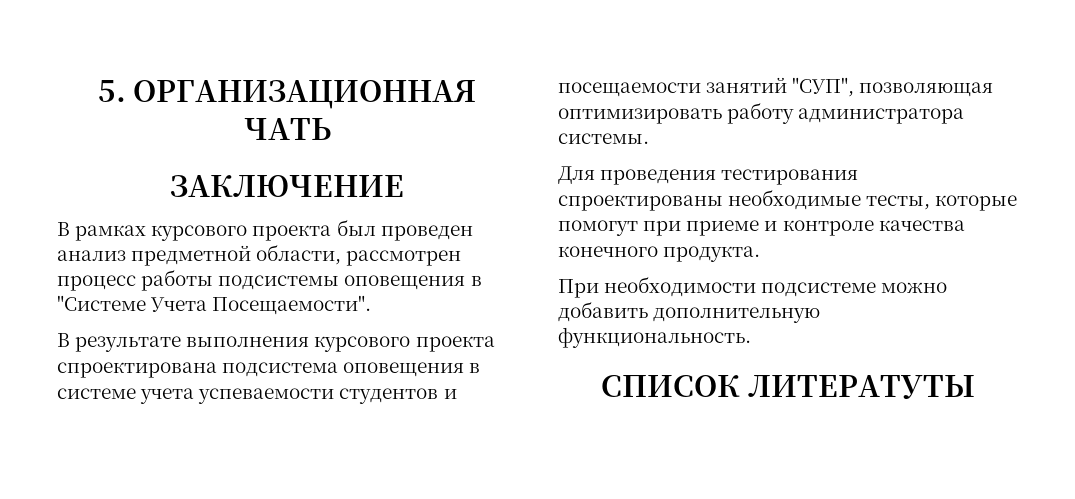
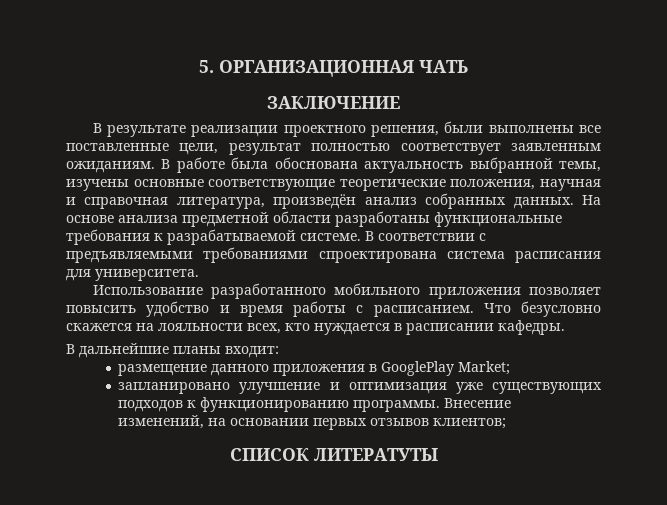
[75,219,473,241] [57,244,462,266] [57,269,482,291] [57,295,372,315] [57,333,495,352] [57,362,481,378] [57,388,457,404] [558,77,994,97] [558,102,965,124] [558,133,649,144] [558,166,859,185] [558,189,1018,211] [558,220,965,236] [558,246,761,262] [558,276,948,298] [558,301,821,323] [558,327,751,348] рамках курсового проекта был проведен анализ предметной области, рассмотрен процесс работы подсистемы оповещения в "Системе Учета Посещаемости". // В результате выполнения курсового проекта спроектирована подсистема оповещения в системе учета успеваемости студентов и посещаемости занятий "СУП", позволяющая оптимизировать работу администратора системы. // Для проведения тестирования спроектированы необходимые тесты, которые помогут при приеме и контроле качества конечного продукта. // При необходимости подсистеме можно добавить дополнительную функциональность. -> [107,121,602,137] [66,143,601,155] [66,157,601,173] [66,179,601,191] [66,193,601,209] [66,211,562,227] [66,229,486,245] [66,247,601,263] [66,269,199,281] [92,283,601,299] [66,301,601,317] [66,320,565,335] [66,343,279,358] [118,361,511,376] [118,382,602,394] [118,397,512,412] [118,415,507,430] результате реализации проектного решения, были выполнены все поставленные цели, результат полностью соответствует заявленным ожиданиям. В работе была обоснована актуальность выбранной темы, изучены основные соответствующие теоретические положения, научная и справочная литература, произведён анализ собранных данных. На основе анализа предметной области разработаны функциональные требования к разрабатываемой системе. В соответствии с предъявляемыми требованиями спроектирована система расписания для университета. // Использование разработанного мобильного приложения позволяет повысить удобство и время работы с расписанием. Что безусловно скажется на лояльности всех, кто нуждается в расписании кафедры. // В дальнейшие планы входит: // размещение данного приложения в GooglePlay Market; // запланировано улучшение и оптимизация уже существующих подходов к функционированию программы. Внесение изменений, на основании первых отзывов клиентов;

